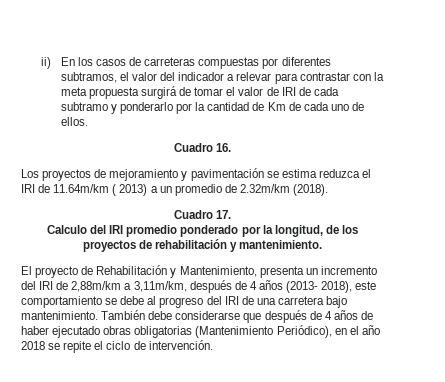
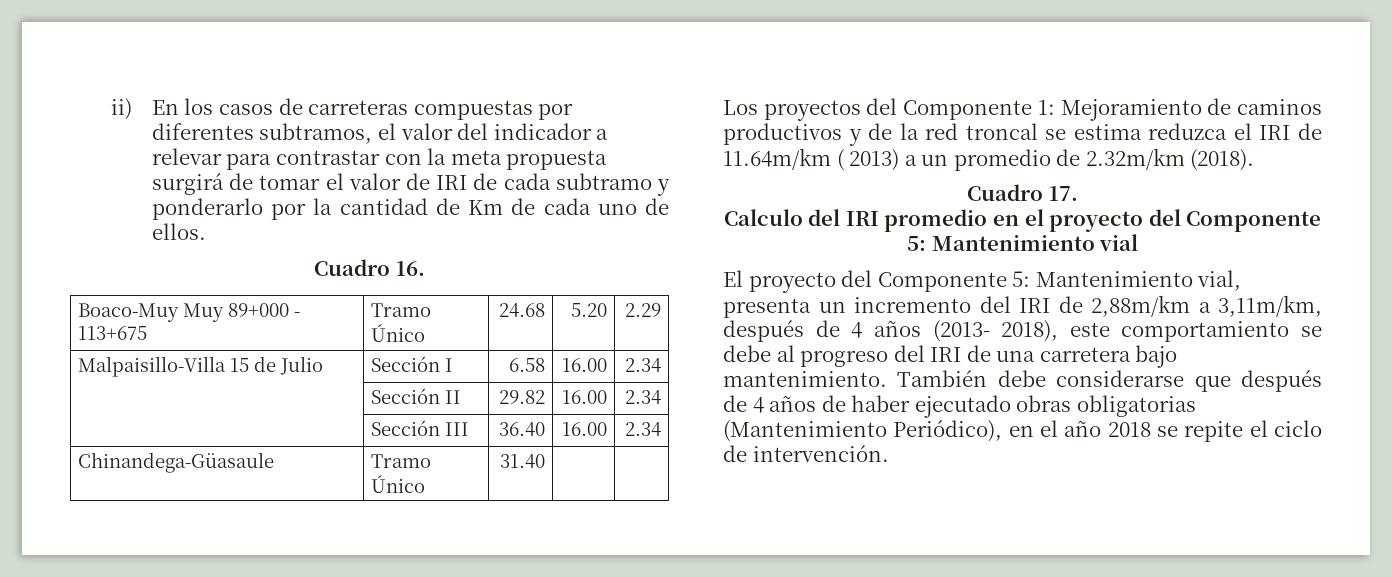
[21,168,264,181] // Los proyectos de mejoramiento y pavimentación -> [78,303,301,322] [78,326,148,340] [371,303,432,317] [371,324,426,342] [498,303,545,317] [570,303,607,317] [624,303,661,317] [78,356,324,377] [371,356,454,372] [508,358,545,372] [561,358,607,372] [624,358,661,372] [371,388,462,404] [498,390,545,404] [561,390,607,404] [624,390,661,404] [371,420,470,436] [498,422,545,436] [561,422,607,436] [624,422,661,436] [78,452,275,473] [371,454,432,468] [371,475,426,493] [499,454,545,468] [723,98,1322,121] [723,123,1038,146] // Boaco-Muy Muy 89+000 - 113+675 | Tramo Único | 24.68 | 5.20 | 2.29 // Malpaisillo-Villa 15 de Julio | Sección I | 6.58 | 16.00 | 2.34 // | Sección II | 29.82 | 16.00 | 2.34 // | Sección III | 36.40 | 16.00 | 2.34 // Chinandega-Güasaule | Tramo Único | 31.40 | | // Los proyectos del Componente 1: Mejoramiento de caminos productivos y de la red troncal
[180,225,358,237] [82,239,323,252] [21,265,257,278] ponderado por la longitud, de los proyectos de rehabilitación y mantenimiento. // El proyecto de Rehabilitación y Mantenimiento, -> [993,209,1322,232] [906,234,1139,251] [723,270,1242,293] en el proyecto del Componente 5: Mantenimiento vial // El proyecto del Componente 5: Mantenimiento vial,

